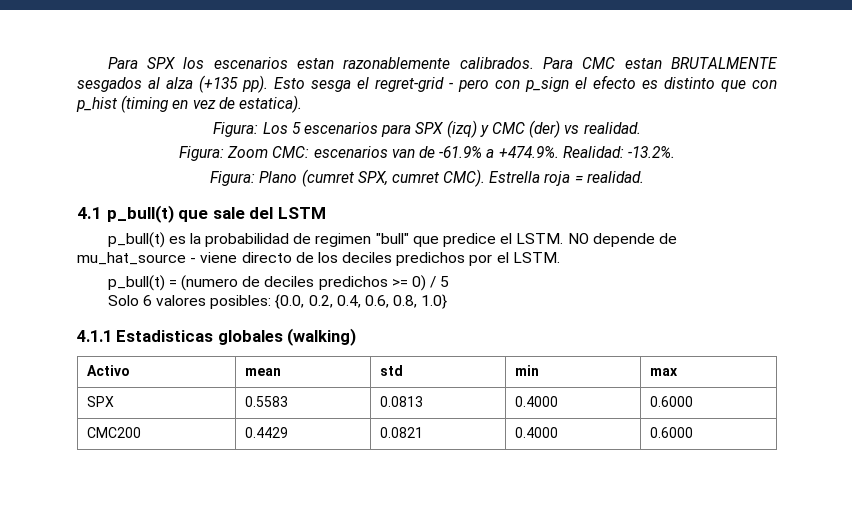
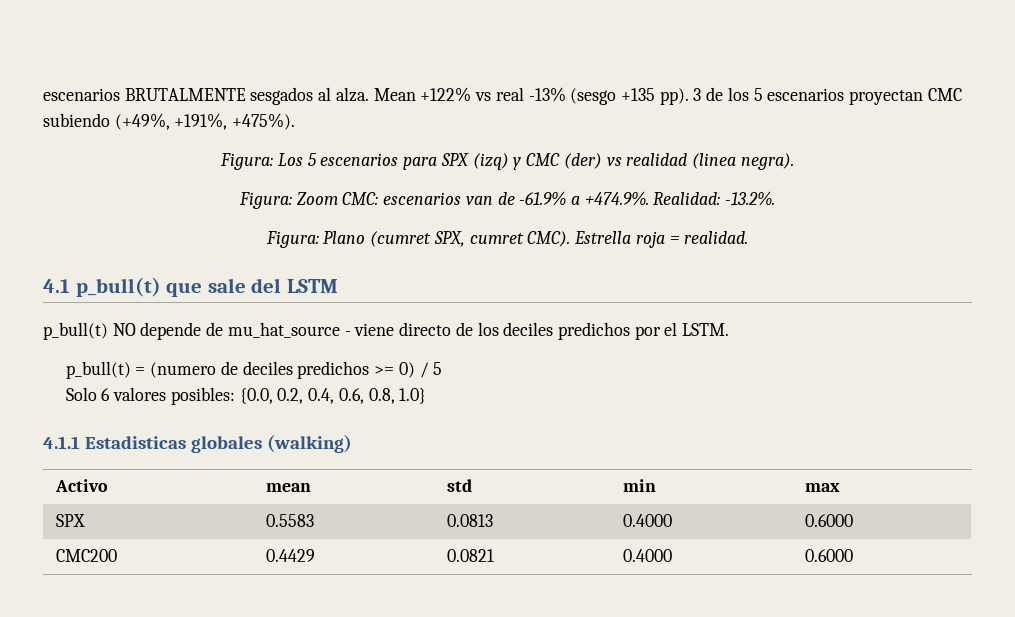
[107,57,778,69] [77,75,777,93] [76,95,302,113] Para SPX los escenarios estan razonablemente calibrados. Para CMC estan BRUTALMENTE sesgados al alza (+135 pp). Esto sesga el regret-grid - pero con p_sign el efecto es distinto que con p_hist (timing en vez de estatica). -> [43,87,962,105] [43,113,296,130] escenarios BRUTALMENTE sesgados al alza. Mean +122% vs real -13% (sesgo +135 pp). 3 de los 5 escenarios proyectan CMC subiendo (+49%, +191%, +475%).
[583,122,641,134] realidad. -> [626,153,794,170] realidad (linea negra).
[168,233,564,247] es la probabilidad de regimen "bull" que predice el LSTM. -> (108, 331) none

